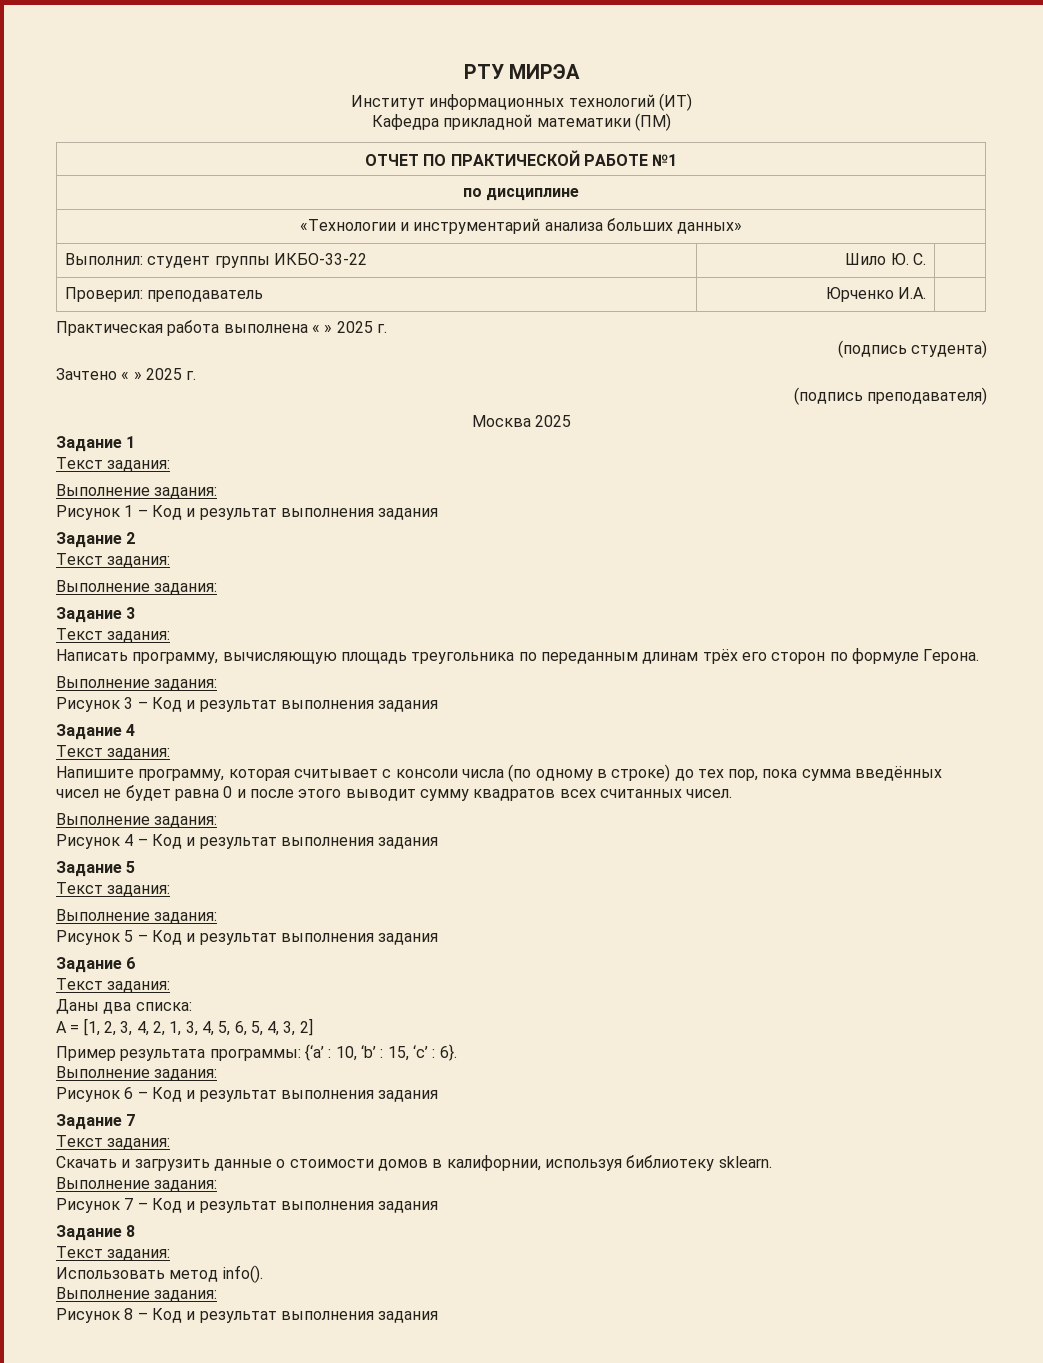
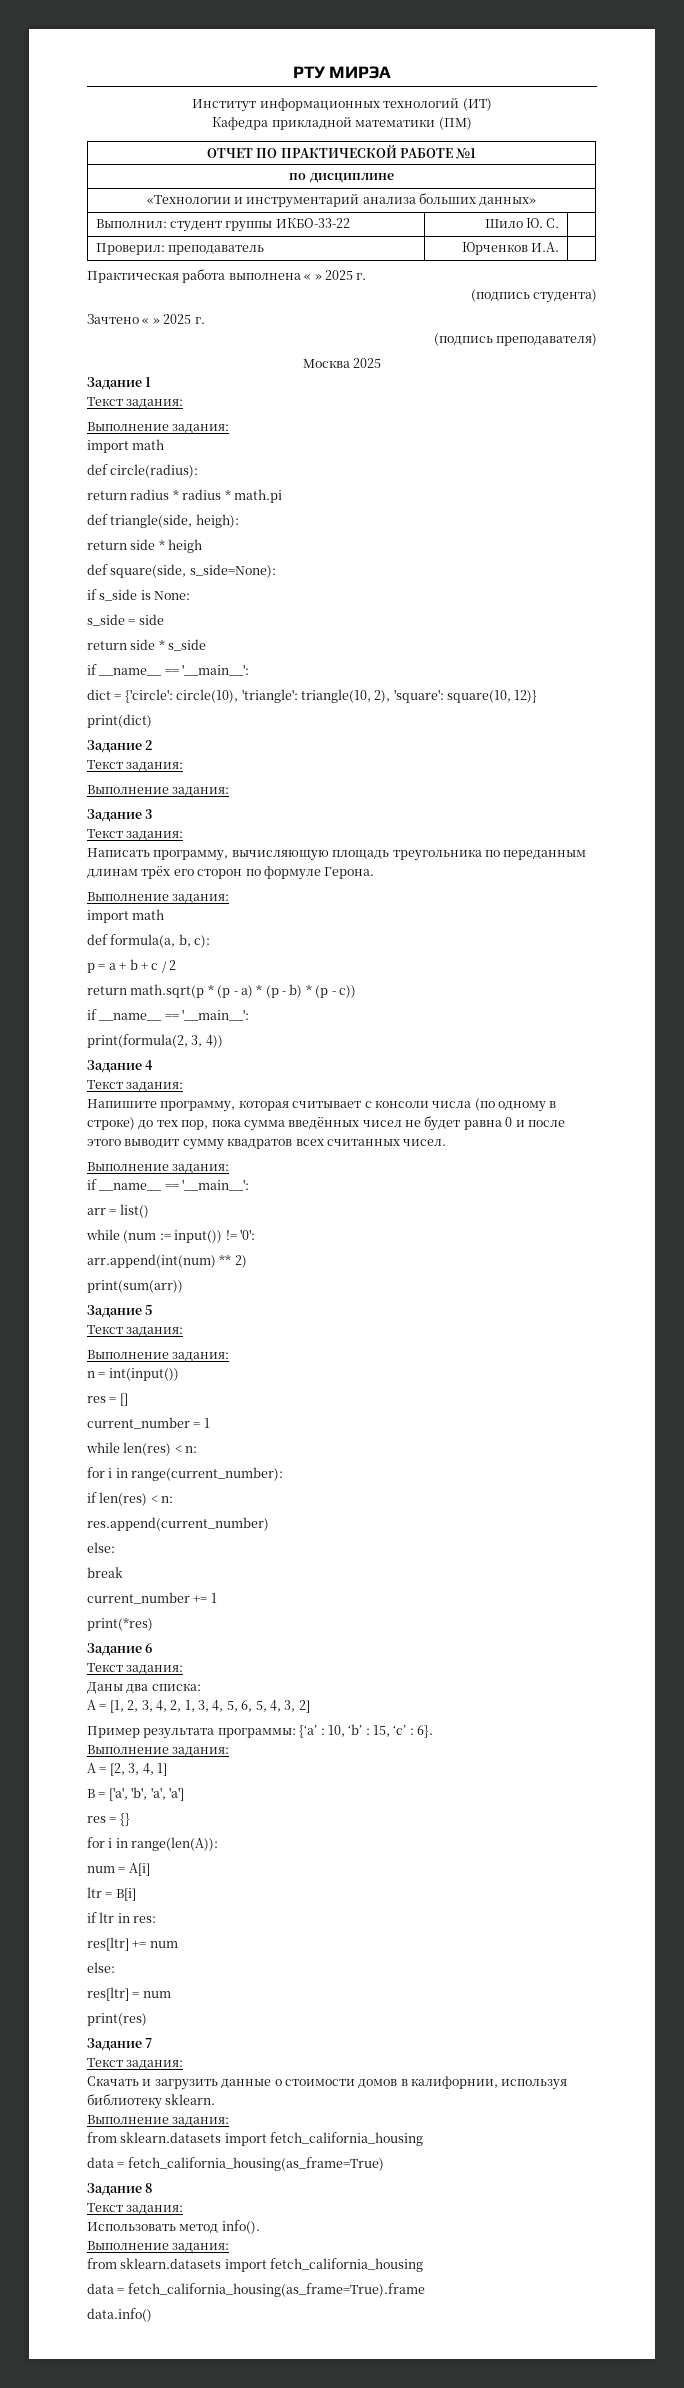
[825,287,894,302] Юрченко -> [461,242,528,255] Юрченков
[56,505,439,520] Рисунок 1 – Код и результат выполнения задания -> [87,439,165,453] [87,464,199,478] [87,489,282,503] [87,514,239,528] [87,539,203,553] [87,564,276,578] [87,589,191,601] [87,614,164,626] [87,639,207,651] [87,664,250,676] [87,689,538,703] [87,714,152,728] import math // def circle(radius): // return radius * radius * math.pi // def triangle(side, heigh): // return side * heigh // def square(side, s_side=None): // if s_side is None: // s_side = side // return side * s_side // if __name__ == '__main__': // dict = {'circle': circle(10), 'triangle': triangle(10, 2), 'square': square(10, 12)} // print(dict)
[56,697,439,712] Рисунок 3 – Код и результат выполнения задания -> [87,909,165,923] [87,934,211,948] [87,959,176,973] [87,984,356,998] [87,1009,250,1021] [87,1034,223,1048] import math // def formula(a, b, c): // p = a + b + c / 2 // return math.sqrt(p * (p - a) * (p - b) * (p - c)) // if __name__ == '__main__': // print(formula(2, 3, 4))
[56,834,439,849] Рисунок 4 – Код и результат выполнения задания -> [87,1179,250,1191] [87,1204,149,1218] [86,1229,255,1243] [87,1254,247,1268] [87,1280,183,1293] if __name__ == '__main__': // arr = list() // while (num := input()) != '0': // arr.append(int(num) ** 2) // print(sum(arr))
[56,930,439,945] Рисунок 5 – Код и результат выполнения задания -> [87,1368,179,1381] [87,1393,128,1406] [87,1417,210,1429] [86,1442,198,1456] [87,1467,284,1481] [87,1492,174,1506] [87,1517,269,1531] [87,1542,115,1553] [87,1567,123,1578] [87,1592,217,1604] [87,1617,153,1631] n = int(input()) // res = [] // current_number = 1 // while len(res) < n: // for i in range(current_number): // if len(res) < n: // res.append(current_number) // else: // break // current_number += 1 // print(*res)
[56,1087,439,1102] Рисунок 6 – Код и результат выполнения задания -> [87,1763,167,1776] [87,1787,184,1801] [87,1813,130,1826] [87,1837,219,1851] [87,1863,150,1876] [87,1887,136,1901] [87,1912,157,1923] [87,1937,178,1951] [87,1962,115,1973] [87,1987,171,2001] [87,2013,147,2026] A = [2, 3, 4, 1] // B = ['a', 'b', 'a', 'a'] // res = {} // for i in range(len(A)): // num = A[i] // ltr = B[i] // if ltr in res: // res[ltr] += num // else: // res[ltr] = num // print(res)
[56,1198,439,1213] Рисунок 7 – Код и результат выполнения задания -> [87,2132,424,2146] [87,2157,384,2171] from sklearn.datasets import fetch_california_housing // data = fetch_california_housing(as_frame=True)
[56,1308,439,1323] Рисунок 8 – Код и результат выполнения задания -> [87,2258,424,2272] [87,2283,425,2297] [87,2308,152,2322] from sklearn.datasets import fetch_california_housing // data = fetch_california_housing(as_frame=True).frame // data.info()

